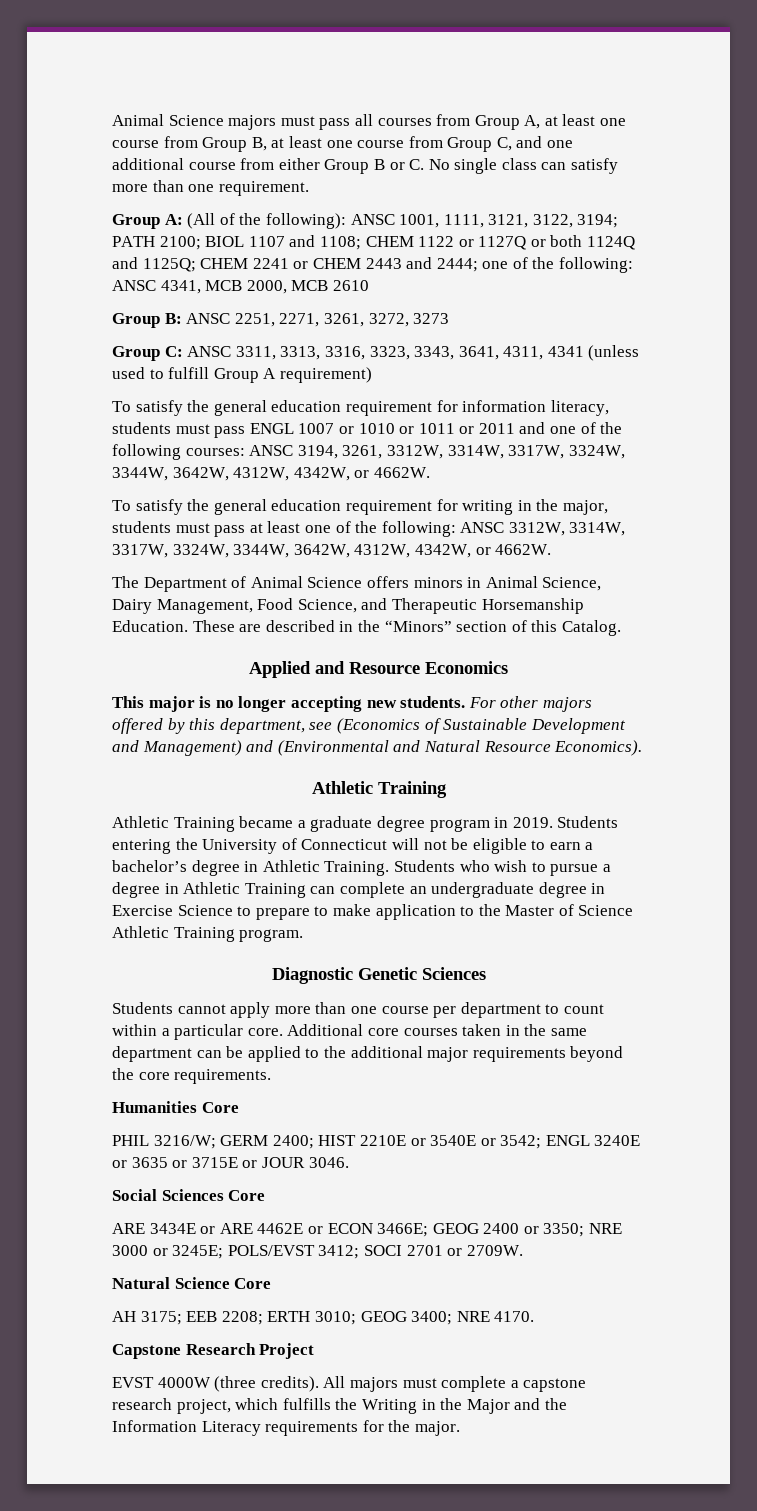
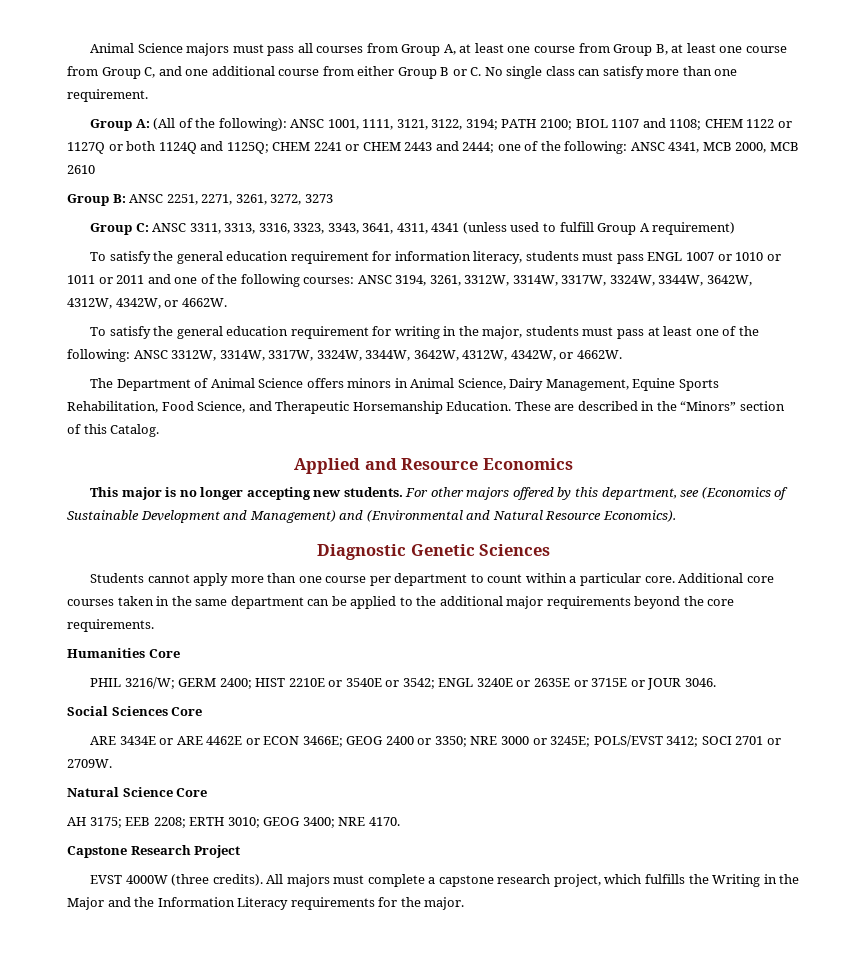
(253, 606) none -> [632,378,720,391] [67,401,158,413] Equine Sports Rehabilitation,
[311,781,447,798] [112,816,619,832] [112,838,594,854] [112,860,611,876] [112,882,606,898] [112,904,634,920] [112,926,304,942] // Athletic Training // Athletic Training became a graduate degree program in 2019. Students entering the University of Connecticut will not be eligible to earn a bachelor’s degree in Athletic Training. Students who wish to pursue a degree in Athletic Training can complete an undergraduate degree in Exercise Science to prepare to make application to the Master of Science Athletic Training program. -> (676, 516) none
[131,1157,168,1168] 3635 -> [534,678,571,687] 2635E

